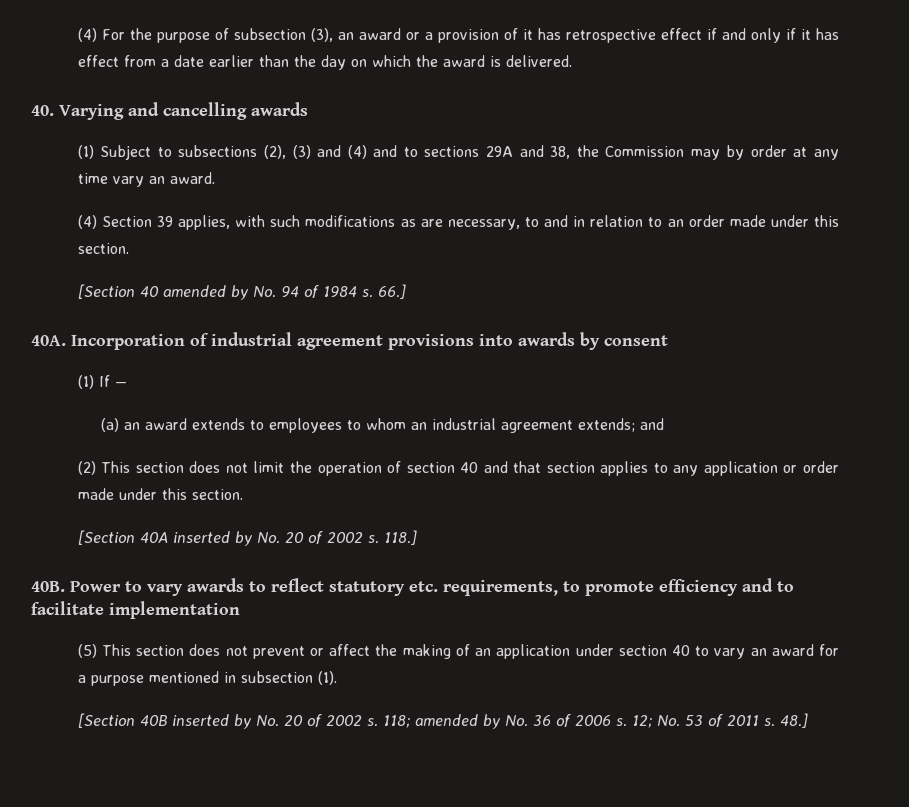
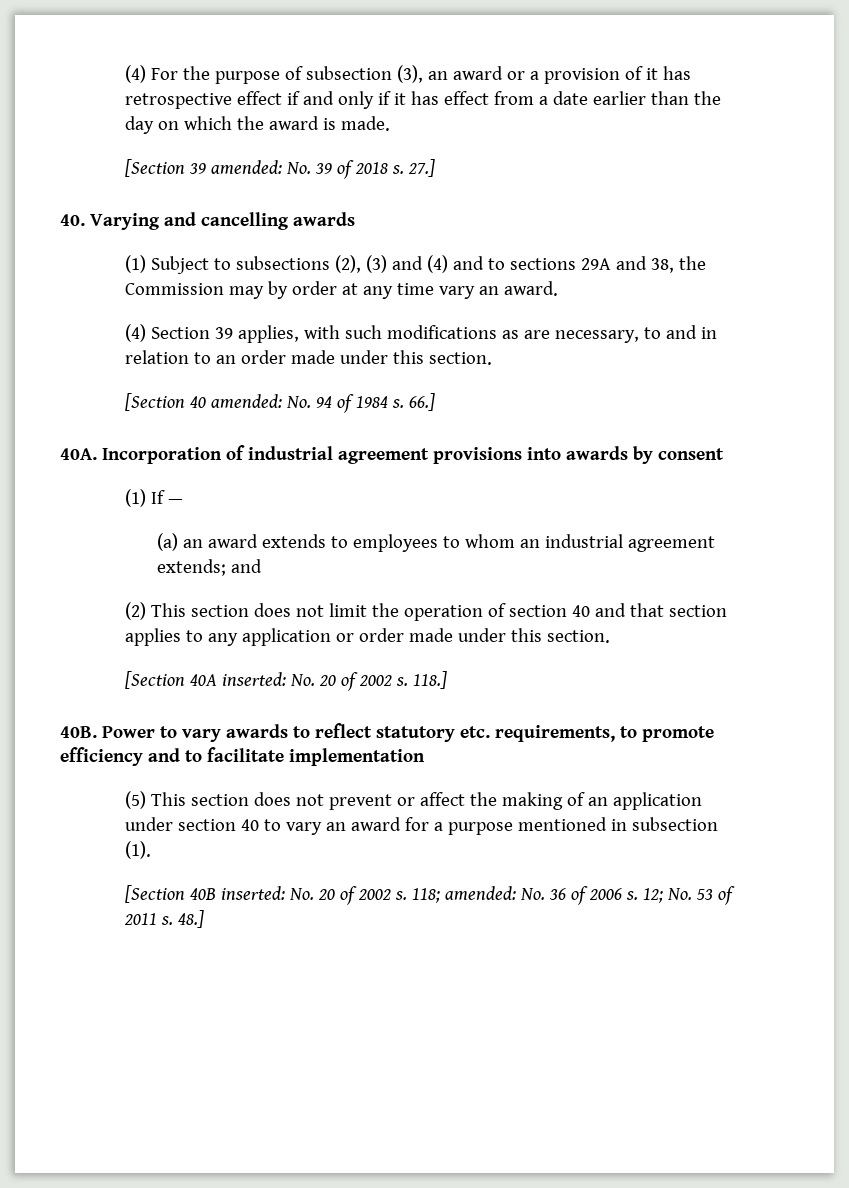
[505,55,572,67] delivered. -> [340,116,390,131] [124,159,435,179] made. // [Section 39 amended: No. 39 of 2018 s. 27.]
[162,285,249,300] amended by -> [210,394,282,408] amended:
[172,531,253,546] inserted by -> [221,672,286,686] inserted:
[171,714,252,729] inserted by -> [220,886,285,900] inserted:
[414,714,501,729] amended by -> [444,886,516,900] amended:

